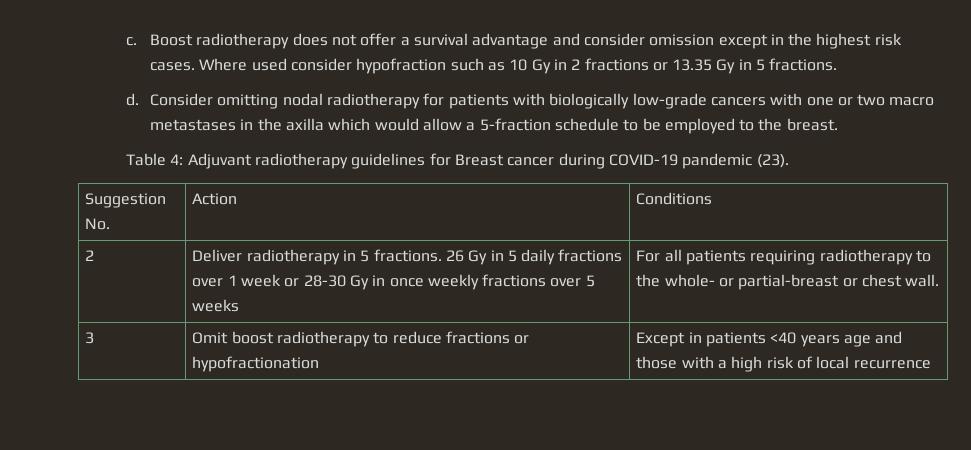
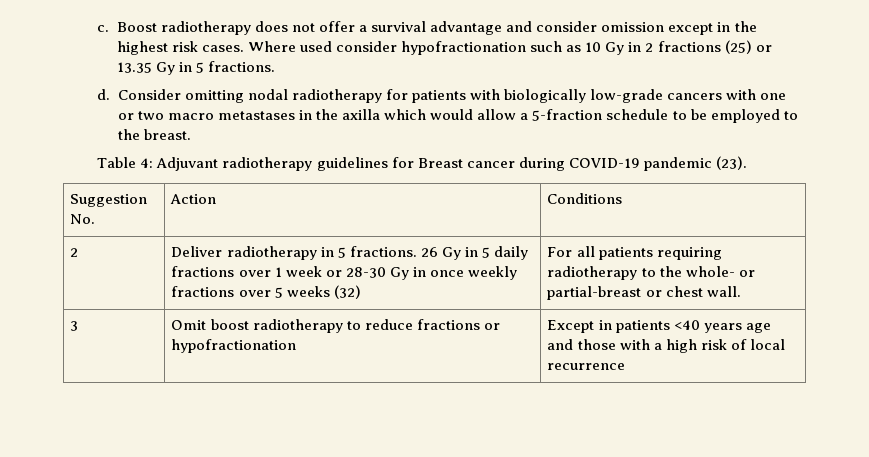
[356,58,447,74] hypofraction -> [401,41,527,55] hypofractionation
(649, 64) none -> [724,40,752,54] (25)
(240, 305) none -> [333,285,361,299] (32)

